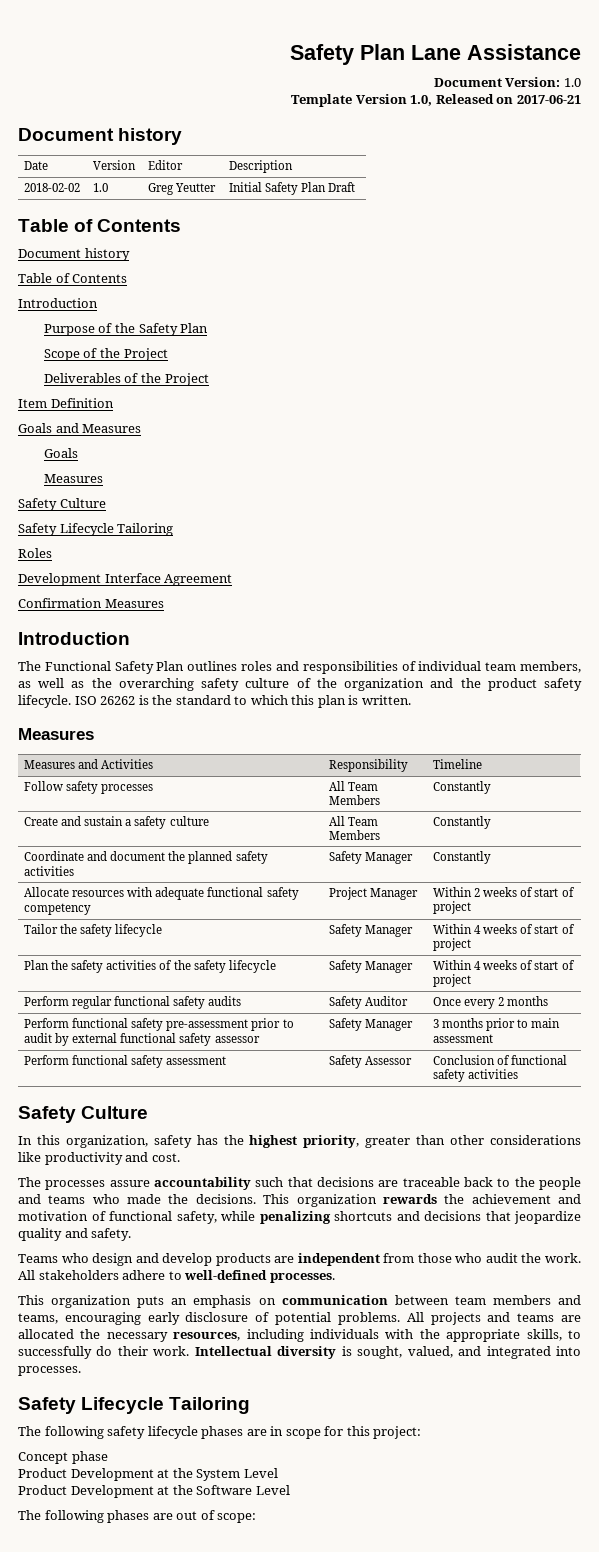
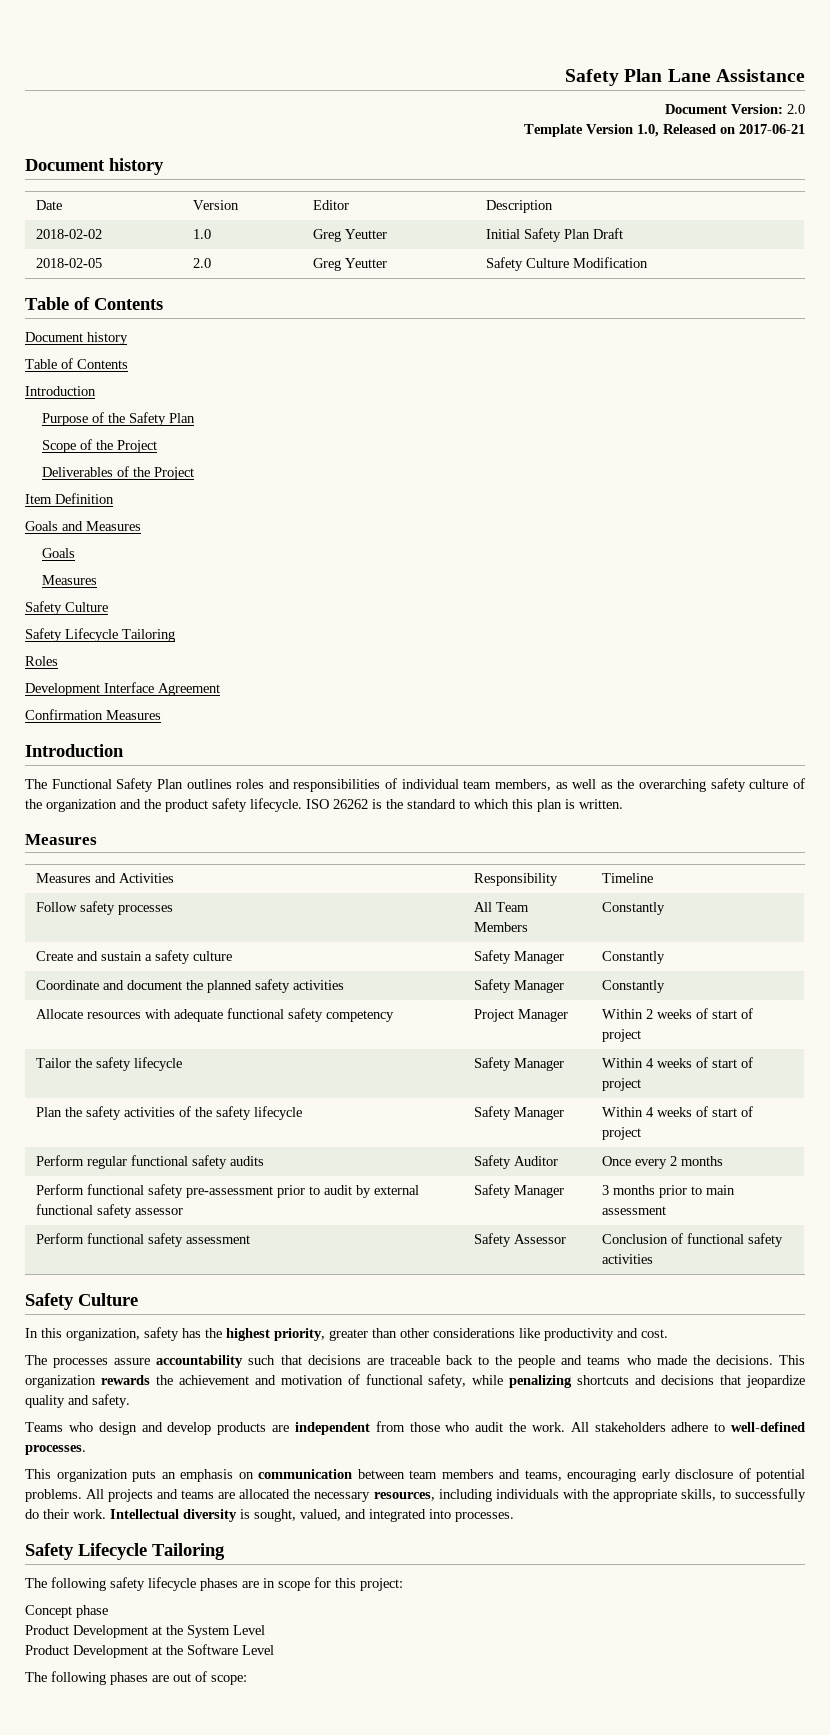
[564,78,581,87] 1.0 -> [787,104,805,114] 2.0
(356, 187) none -> [36,258,103,268] [193,258,212,268] [313,258,388,271] [486,257,649,271] // 2018-02-05 | 2.0 | Greg Yeutter | Safety Culture Modification
[329,816,379,826] [329,830,381,840] All Team Members -> [474,950,565,964] Safety Manager

